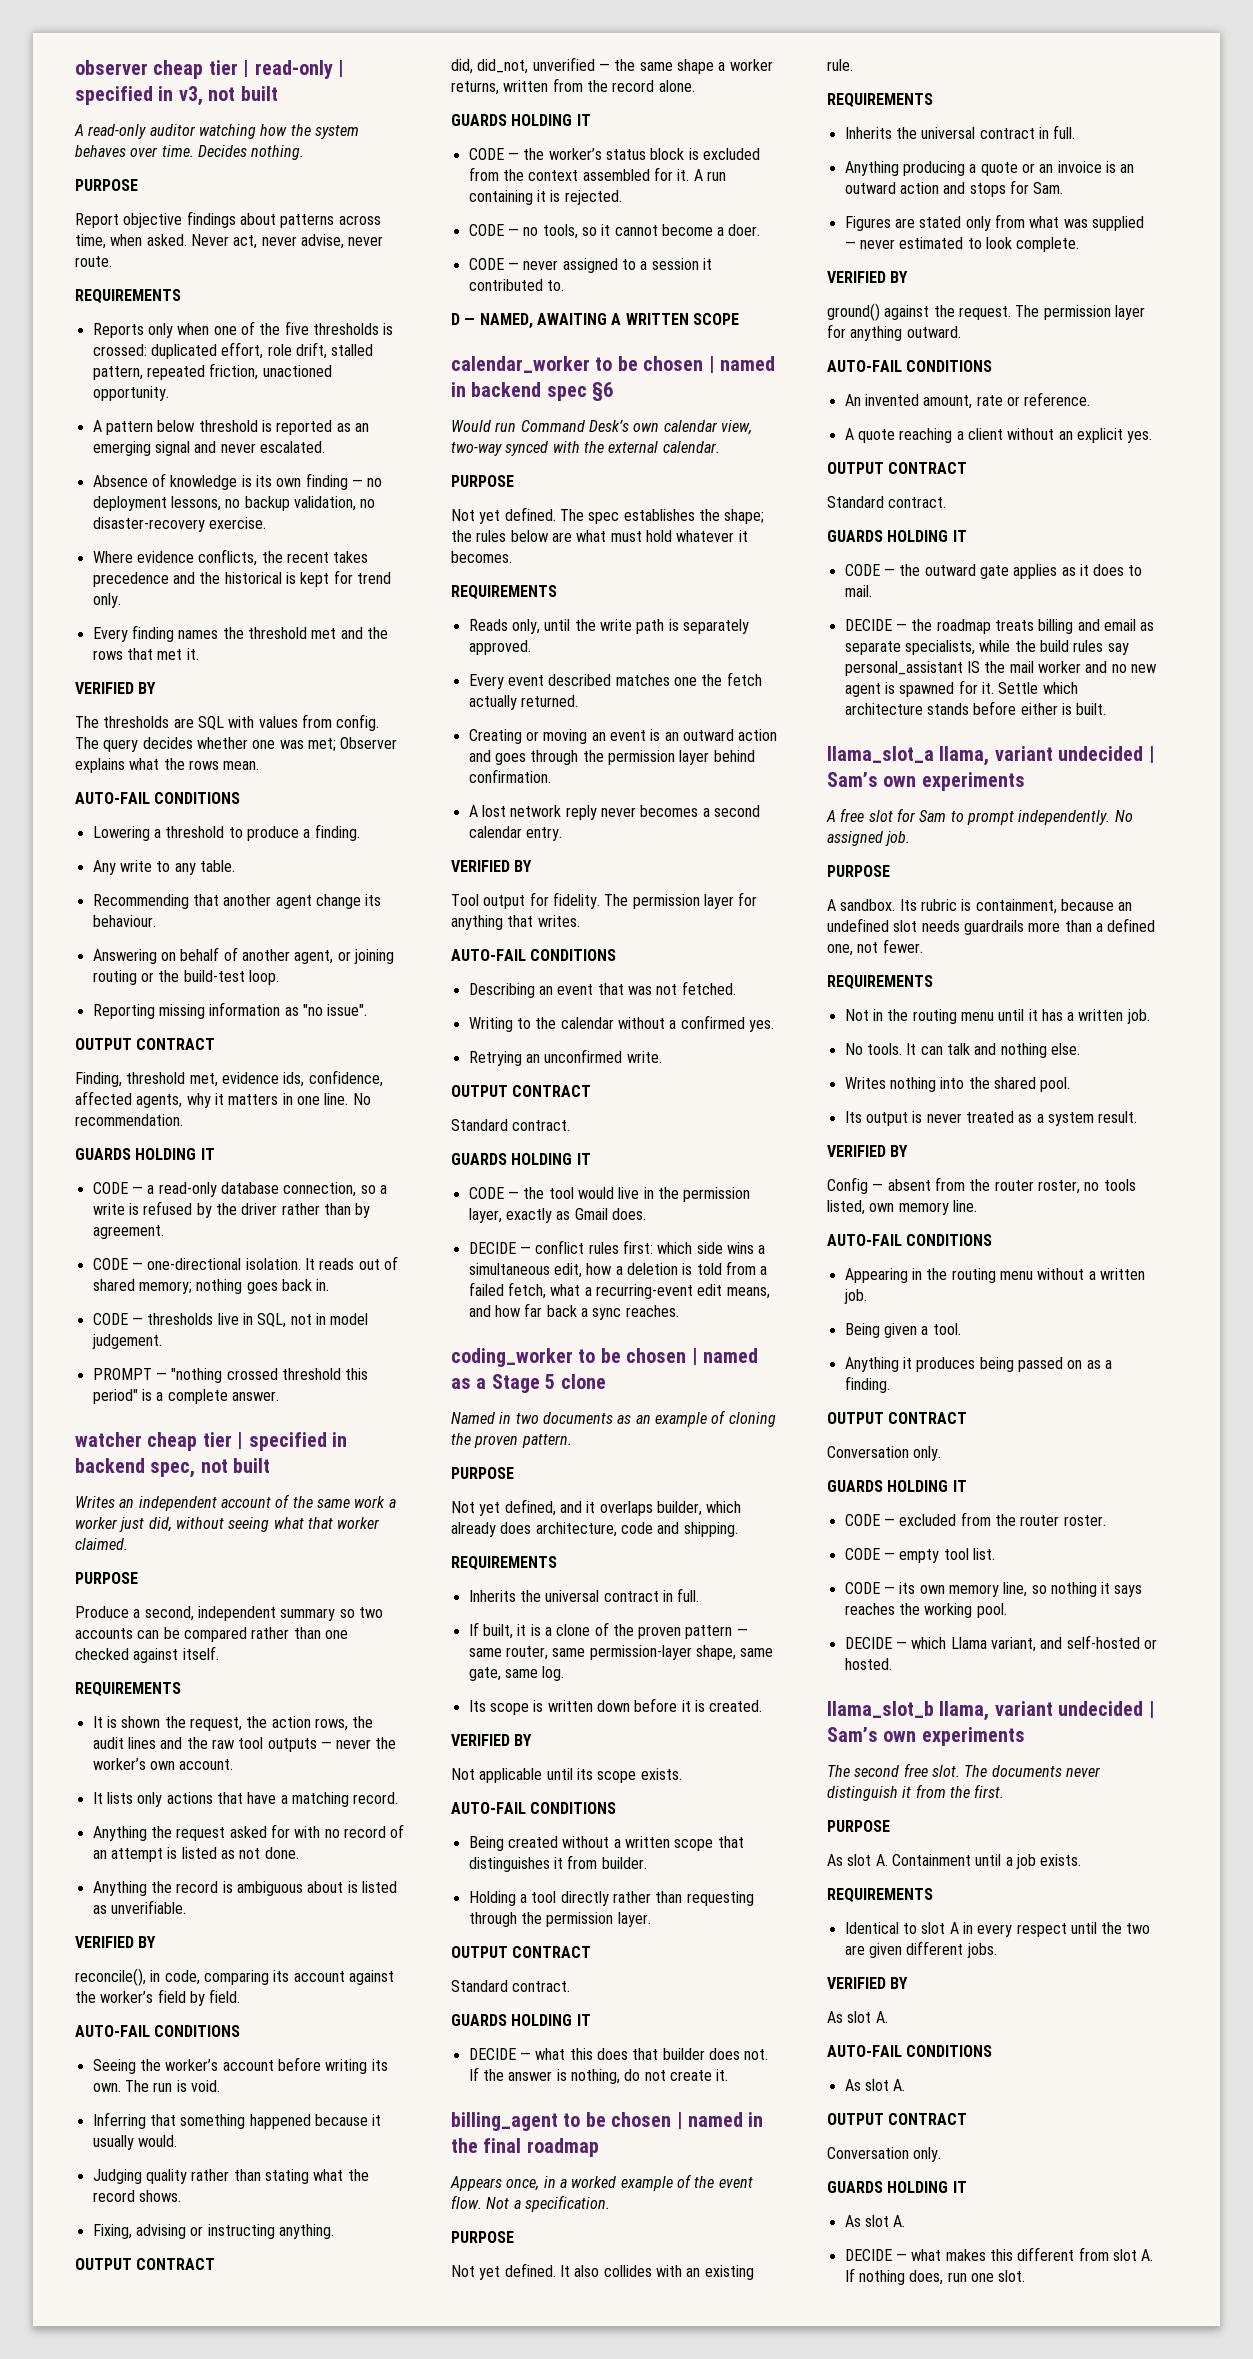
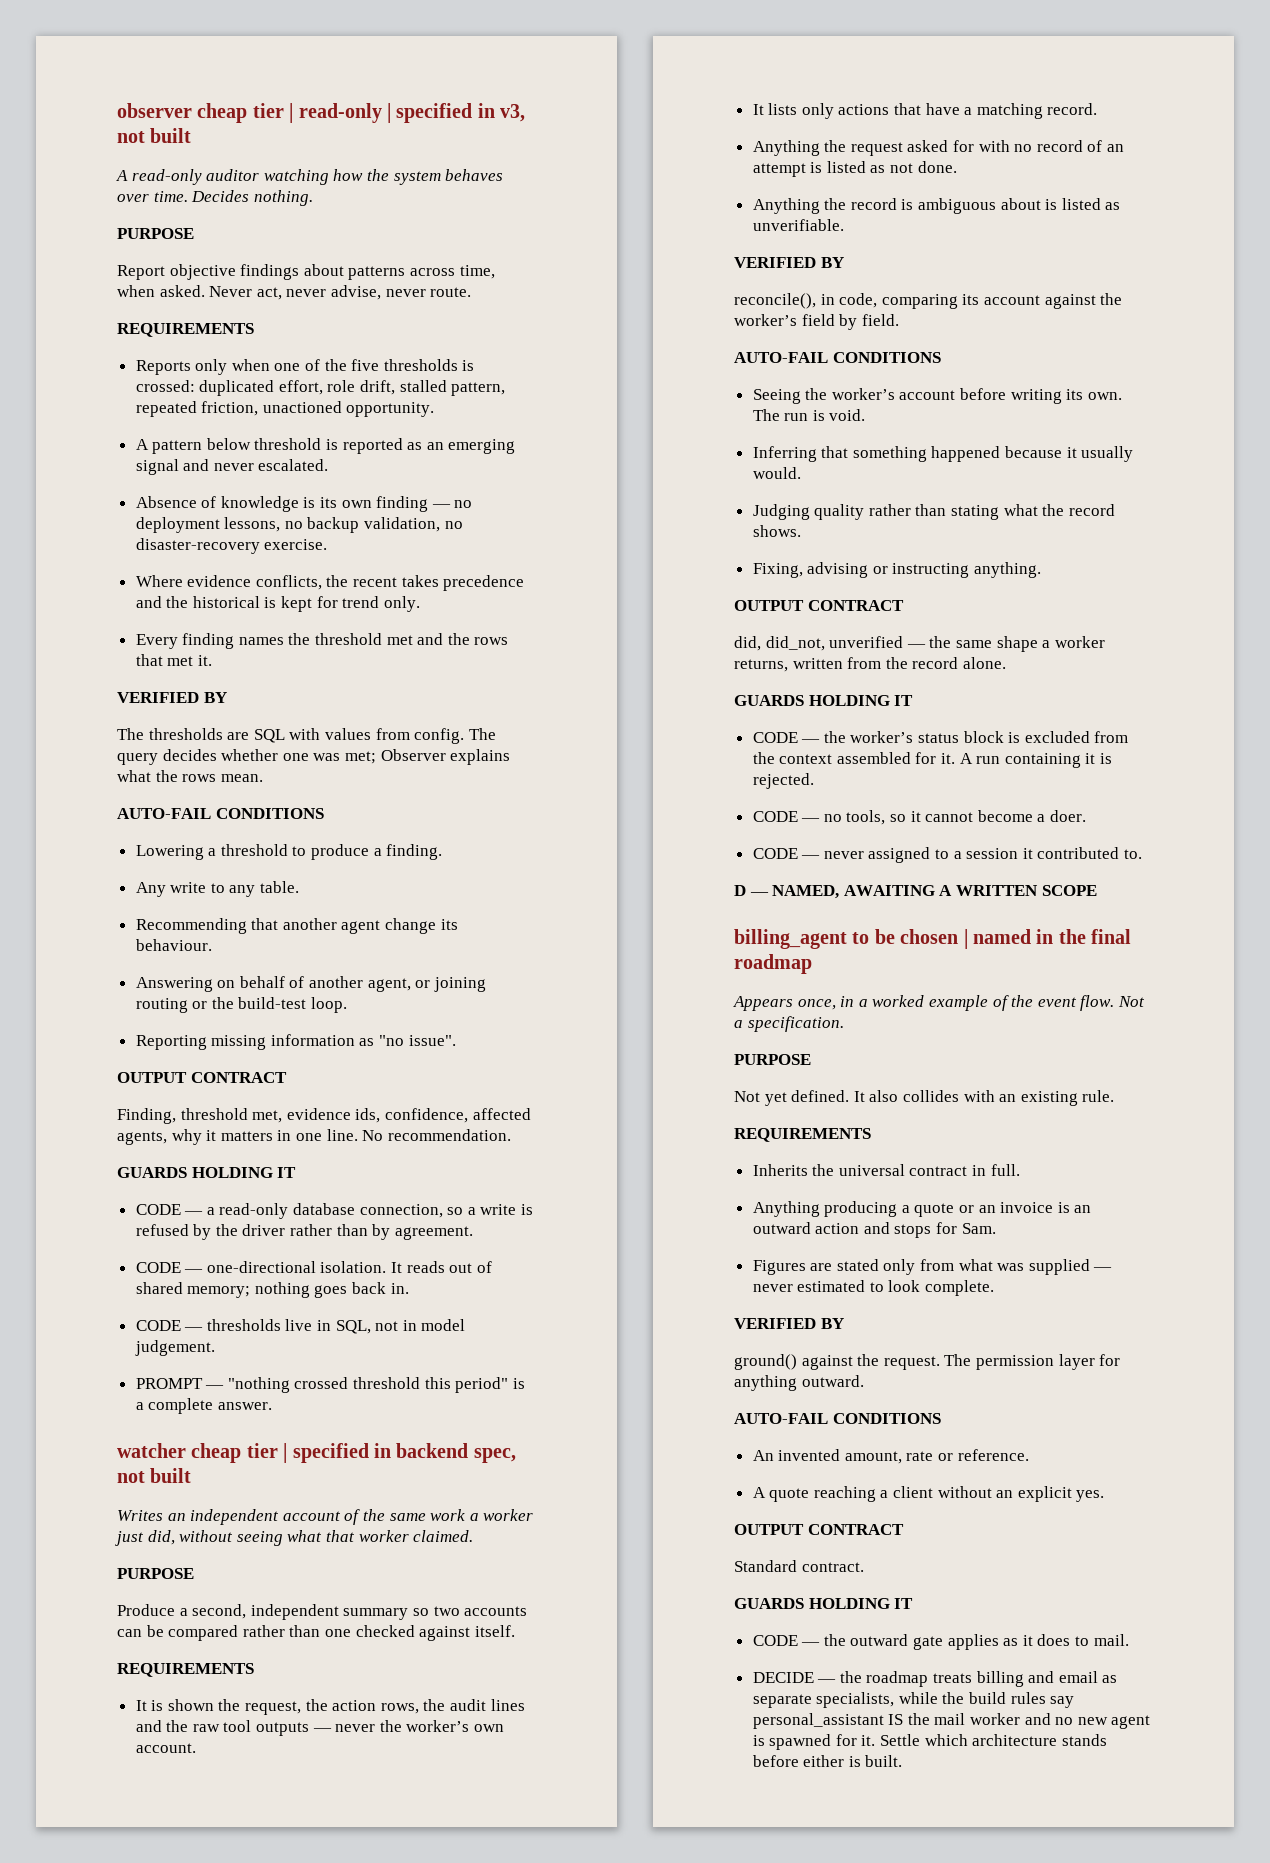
[451,356,775,373] [451,382,614,401] [451,420,752,435] [451,441,720,456] [451,475,514,487] [451,507,765,524] [451,530,748,542] [451,551,512,563] [451,585,557,599] [468,619,749,634] [468,640,531,655] [468,672,762,689] [468,695,578,710] [468,729,778,744] [468,750,755,765] [468,769,551,783] [468,805,760,820] [468,826,562,841] [451,860,533,872] [451,892,758,909] [451,915,580,930] [451,949,617,961] [468,981,736,998] [468,1015,774,1032] [468,1049,662,1066] [451,1085,592,1097] [451,1119,571,1131] [451,1153,591,1165] [468,1187,751,1202] [468,1208,646,1223] [468,1240,766,1254] [468,1261,768,1278] [468,1282,770,1299] [468,1303,679,1320] [451,1348,758,1367] [451,1374,606,1393] [451,1410,776,1427] [451,1433,572,1448] [451,1467,514,1479] [451,1499,742,1516] [451,1522,738,1537] [451,1556,557,1570] [468,1588,700,1602] [468,1622,748,1639] [468,1645,774,1660] [468,1666,565,1681] [468,1698,763,1715] [451,1734,533,1746] [451,1768,682,1783] [451,1802,617,1814] [468,1836,744,1851] [468,1855,647,1872] [468,1891,754,1906] [468,1912,651,1927] [451,1946,592,1958] [451,1980,571,1992] [451,2014,591,2026] [468,2048,769,2060] [468,2067,729,2084] // calendar_worker to be chosen | named in backend spec §6 // Would run Command Desk’s own calendar view, two-way synced with the external calendar. // PURPOSE // Not yet defined. The spec establishes the shape; the rules below are what must hold whatever it becomes. // REQUIREMENTS // Reads only, until the write path is separately approved. // Every event described matches one the fetch actually returned. // Creating or moving an event is an outward action and goes through the permission layer behind confirmation. // A lost network reply never becomes a second calendar entry. // VERIFIED BY // Tool output for fidelity. The permission layer for anything that writes. // AUTO-FAIL CONDITIONS // Describing an event that was not fetched. // Writing to the calendar without a confirmed yes. // Retrying an unconfirmed write. // OUTPUT CONTRACT // Standard contract. // GUARDS HOLDING IT // CODE — the tool would live in the permission layer, exactly as Gmail does. // DECIDE — conflict rules first: which side wins a simultaneous edit, how a deletion is told from a failed fetch, what a recurring-event edit means, and how far back a sync reaches. // coding_worker to be chosen | named as a Stage 5 clone // Named in two documents as an example of cloning the proven pattern. // PURPOSE // Not yet defined, and it overlaps builder, which already does architecture, code and shipping. // REQUIREMENTS // Inherits the universal contract in full. // If built, it is a clone of the proven pattern — same router, same permission-layer shape, same gate, same log. // Its scope is written down before it is created. // VERIFIED BY // Not applicable until its scope exists. // AUTO-FAIL CONDITIONS // Being created without a written scope that distinguishes it from builder. // Holding a tool directly rather than requesting through the permission layer. // OUTPUT CONTRACT // Standard contract. // GUARDS HOLDING IT // DECIDE — what this does that builder does not. If the answer is nothing, do not create it. -> (1097, 890) none
[827,746,1155,766] [827,772,1025,791] [826,808,1133,825] [827,831,911,846] [827,865,890,877] [827,899,1133,914] [827,918,1156,935] [827,939,923,956] [827,975,933,989] [844,1009,1150,1024] [844,1043,1080,1058] [844,1077,1071,1092] [844,1111,1138,1126] [827,1145,909,1157] [827,1177,1136,1194] [827,1200,977,1215] [827,1234,993,1246] [844,1268,1145,1283] [843,1289,867,1304] [844,1323,961,1338] [844,1357,1112,1372] [844,1376,890,1393] [827,1412,968,1424] [827,1446,942,1461] [827,1480,967,1492] [844,1512,1106,1526] [844,1548,995,1563] [844,1582,1143,1597] [844,1603,1007,1618] [844,1635,1157,1652] [844,1658,892,1670] [827,1701,1155,1721] [827,1727,1025,1746] [827,1763,1101,1777] [827,1784,1005,1801] [827,1820,890,1832] [827,1854,1082,1869] [827,1888,933,1902] [844,1922,1151,1937] [844,1941,997,1958] [827,1977,909,1989] [827,2011,888,2023] [827,2045,993,2057] [844,2079,906,2091] [827,2113,968,2125] [827,2147,942,2162] [827,2181,967,2193] [844,2215,906,2227] [844,2247,1154,2261] [844,2268,1026,2285] // llama_slot_a llama, variant undecided | Sam’s own experiments // A free slot for Sam to prompt independently. No assigned job. // PURPOSE // A sandbox. Its rubric is containment, because an undefined slot needs guardrails more than a defined one, not fewer. // REQUIREMENTS // Not in the routing menu until it has a written job. // No tools. It can talk and nothing else. // Writes nothing into the shared pool. // Its output is never treated as a system result. // VERIFIED BY // Config — absent from the router roster, no tools listed, own memory line. // AUTO-FAIL CONDITIONS // Appearing in the routing menu without a written job. // Being given a tool. // Anything it produces being passed on as a finding. // OUTPUT CONTRACT // Conversation only. // GUARDS HOLDING IT // CODE — excluded from the router roster. // CODE — empty tool list. // CODE — its own memory line, so nothing it says reaches the working pool. // DECIDE — which Llama variant, and self-hosted or hosted. // llama_slot_b llama, variant undecided | Sam’s own experiments // The second free slot. The documents never distinguish it from the first. // PURPOSE // As slot A. Containment until a job exists. // REQUIREMENTS // Identical to slot A in every respect until the two are given different jobs. // VERIFIED BY // As slot A. // AUTO-FAIL CONDITIONS // As slot A. // OUTPUT CONTRACT // Conversation only. // GUARDS HOLDING IT // As slot A. // DECIDE — what makes this different from slot A. If nothing does, run one slot. -> (903, 1761) none

